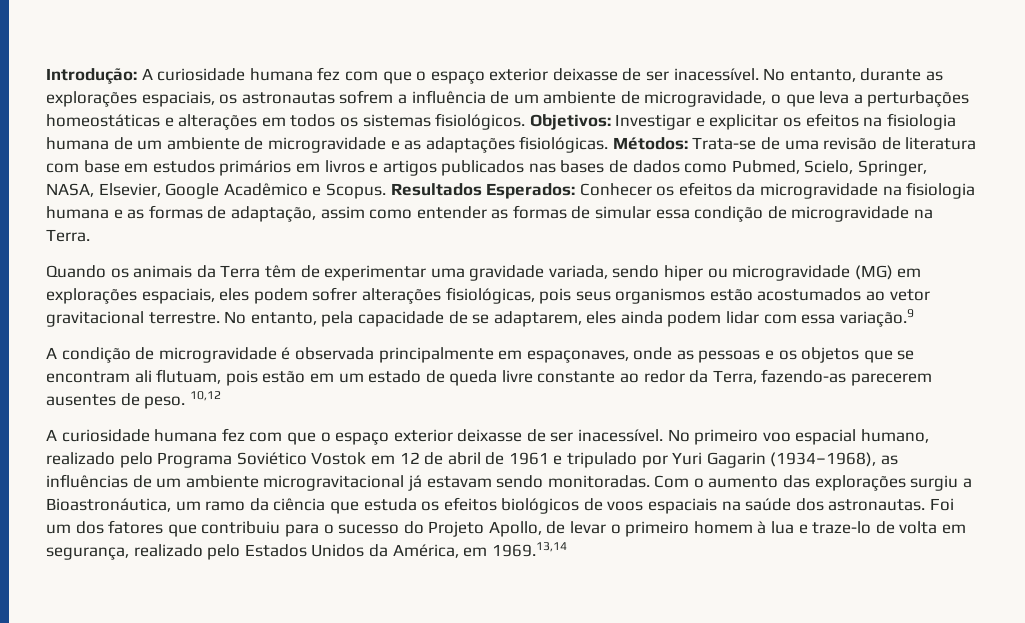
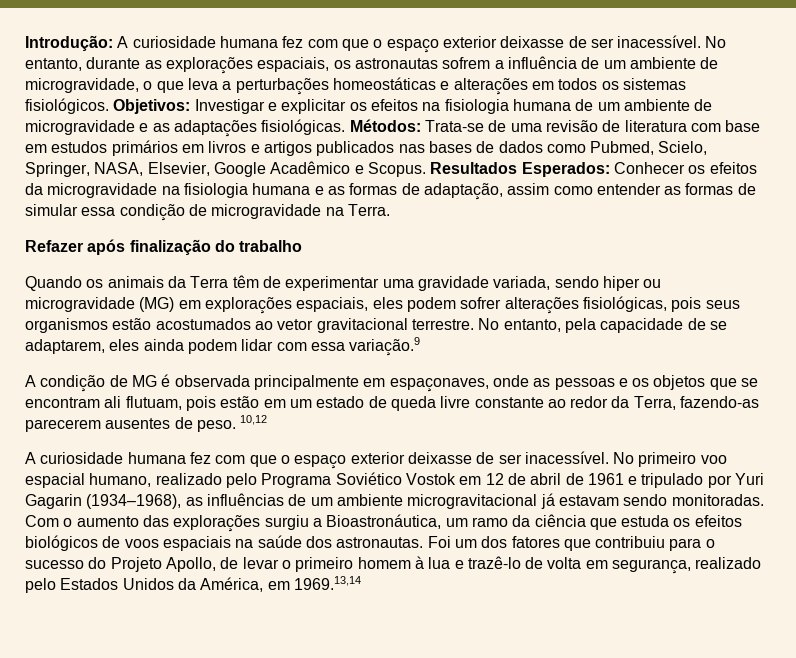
(90, 235) none -> [25,239,303,255] // Refazer após finalização do trabalho
[158,347,277,363] microgravidade -> [131,375,157,387] MG
[812,521,872,534] traze-lo -> [467,556,521,569] trazê-lo

